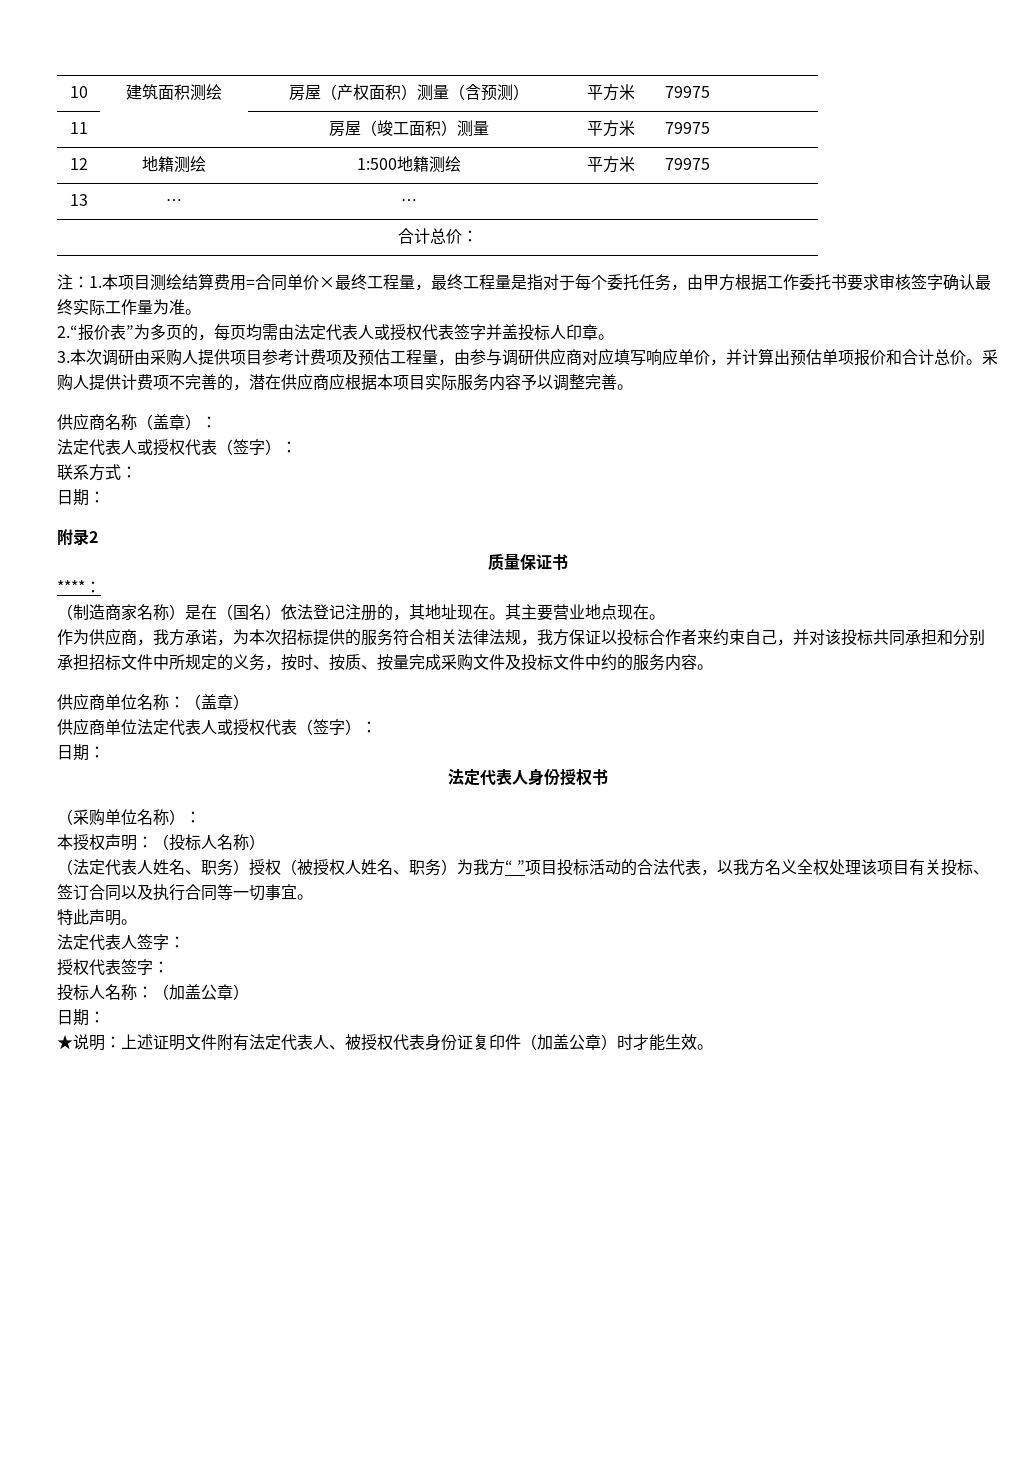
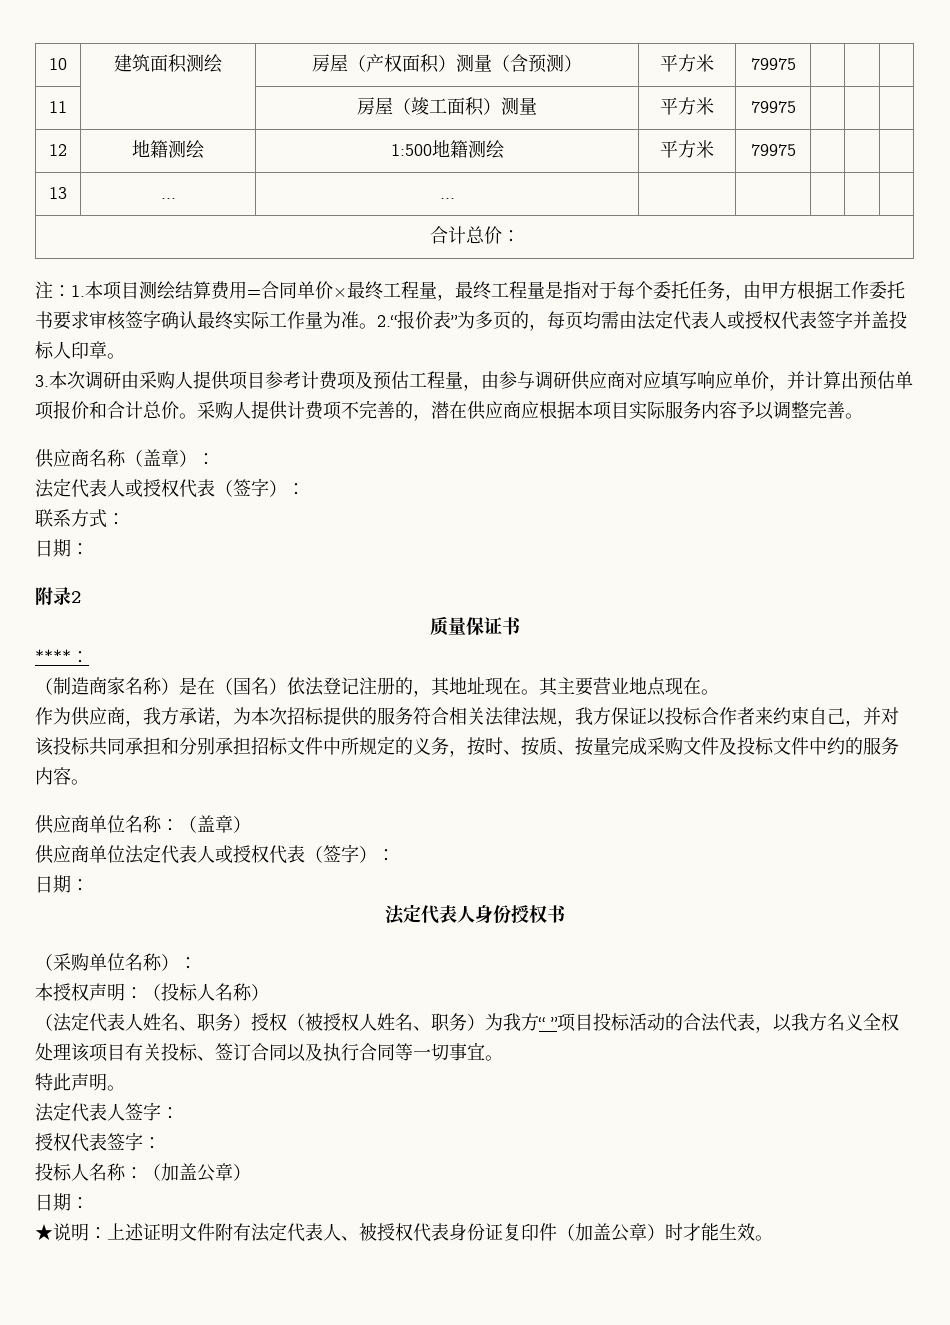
(201, 312) // -> (377, 326) none

